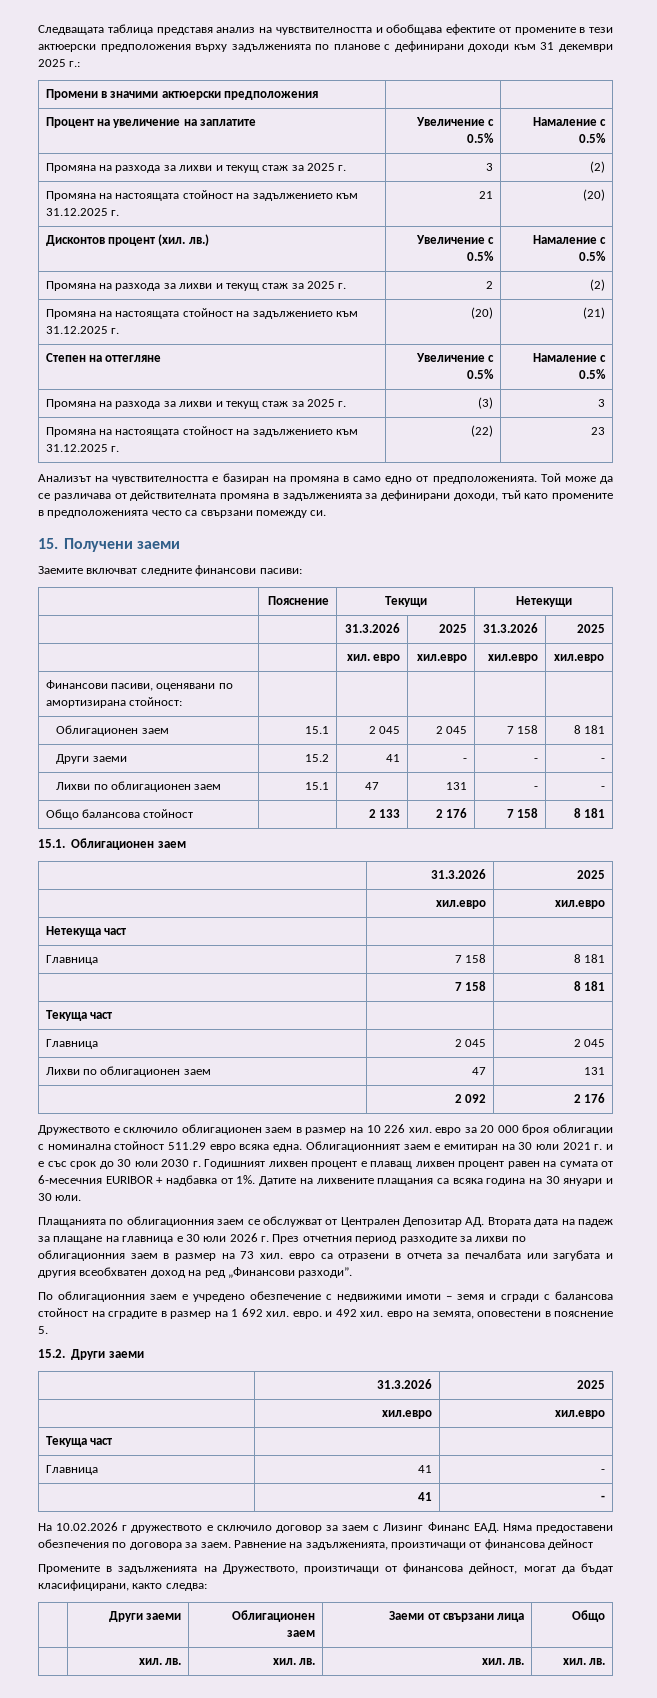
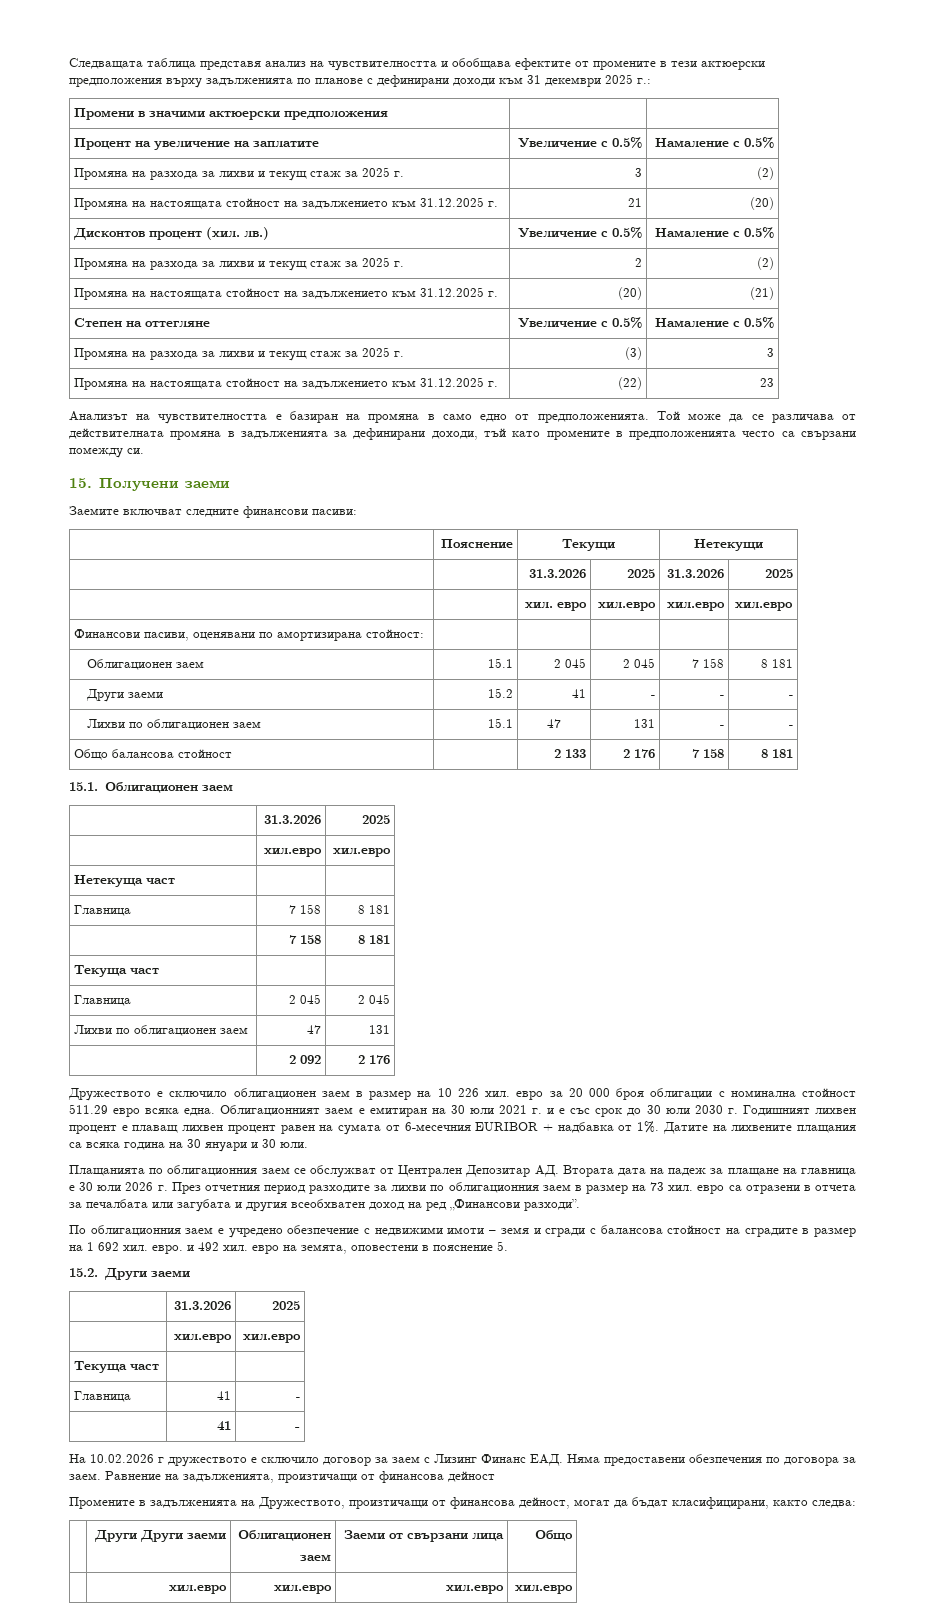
(143, 1616) none -> [139,1530,183,1542] Други
[138,1658,182,1665] [272,1658,316,1665] [481,1658,525,1665] [562,1658,606,1665] хил. лв. | хил. лв. | хил. лв. | хил. лв. -> [168,1585,227,1594] [273,1585,332,1594] [445,1585,504,1594] [514,1585,573,1594] хил.евро | хил.евро | хил.евро | хил.евро

